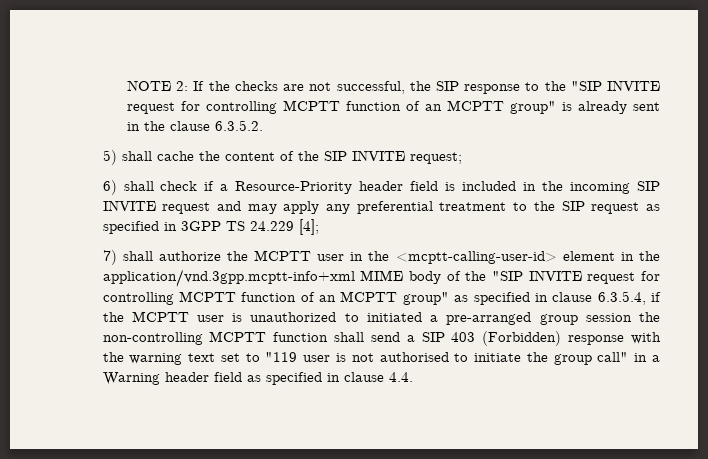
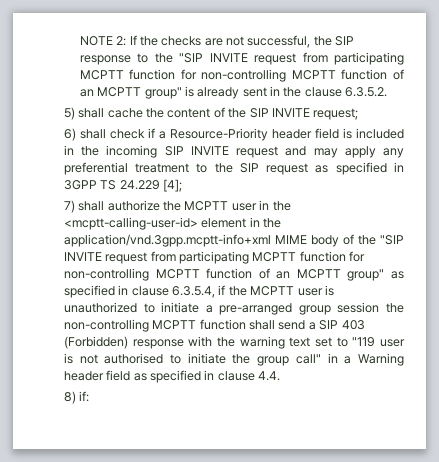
[181,101,278,114] for controlling -> [302,52,405,65] [79,69,287,82] from participating MCPTT function for non-controlling
[641,271,660,281] [102,292,174,305] for controlling -> [150,251,366,264] [63,268,149,281] from participating MCPTT function for non-controlling
[366,312,422,322] initiated -> [161,302,200,313] initiate
(413, 377) none -> [63,391,90,404] // 8) if:

